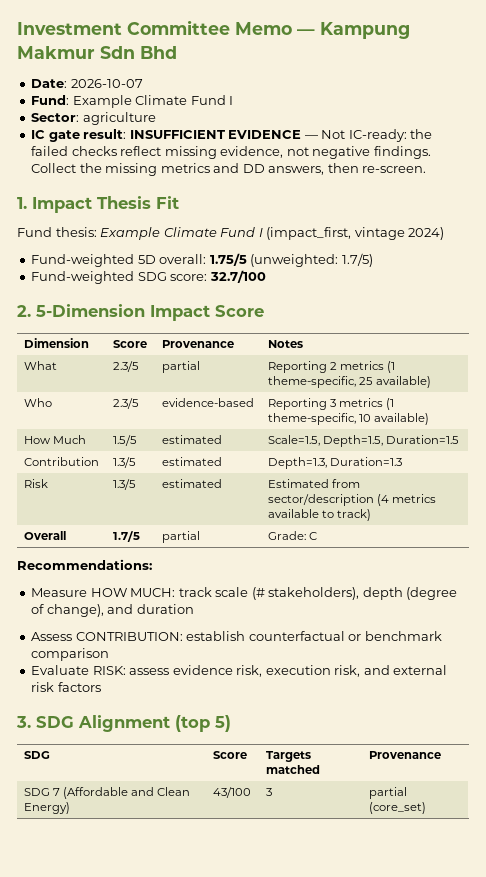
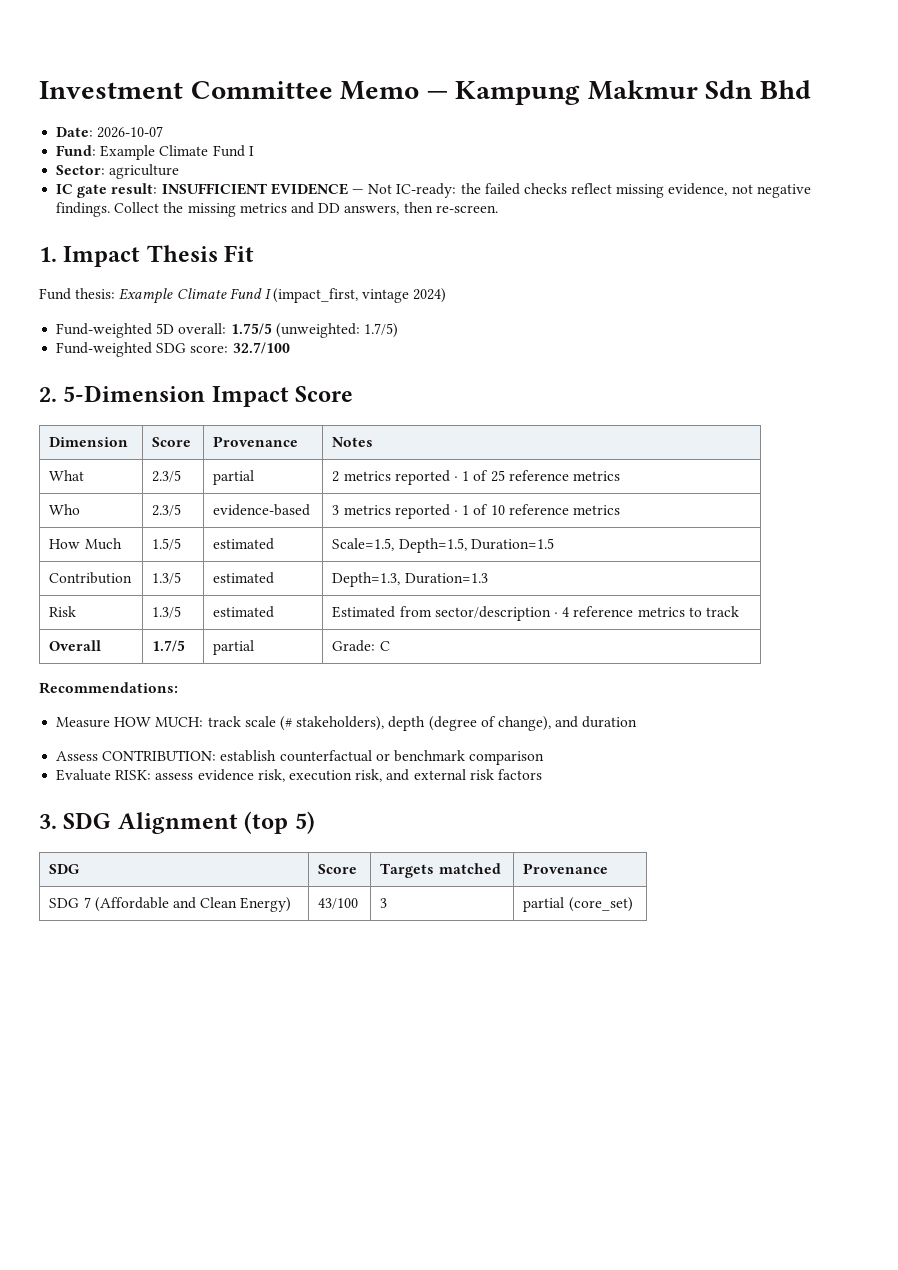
[267,361,327,373] Reporting -> (255, 477) none
[387,361,396,373] [267,376,431,388] (1 theme-specific, 25 available) -> [394,470,620,485] reported · 1 of 25 reference metrics
[267,398,327,410] Reporting -> (311, 510) none
[386,398,395,410] [267,413,429,425] (1 theme-specific, 10 available) -> [394,504,620,519] reported · 1 of 10 reference metrics
[376,494,436,506] [267,509,371,521] (4 metrics available to track) -> [553,606,739,617] · 4 reference metrics to track

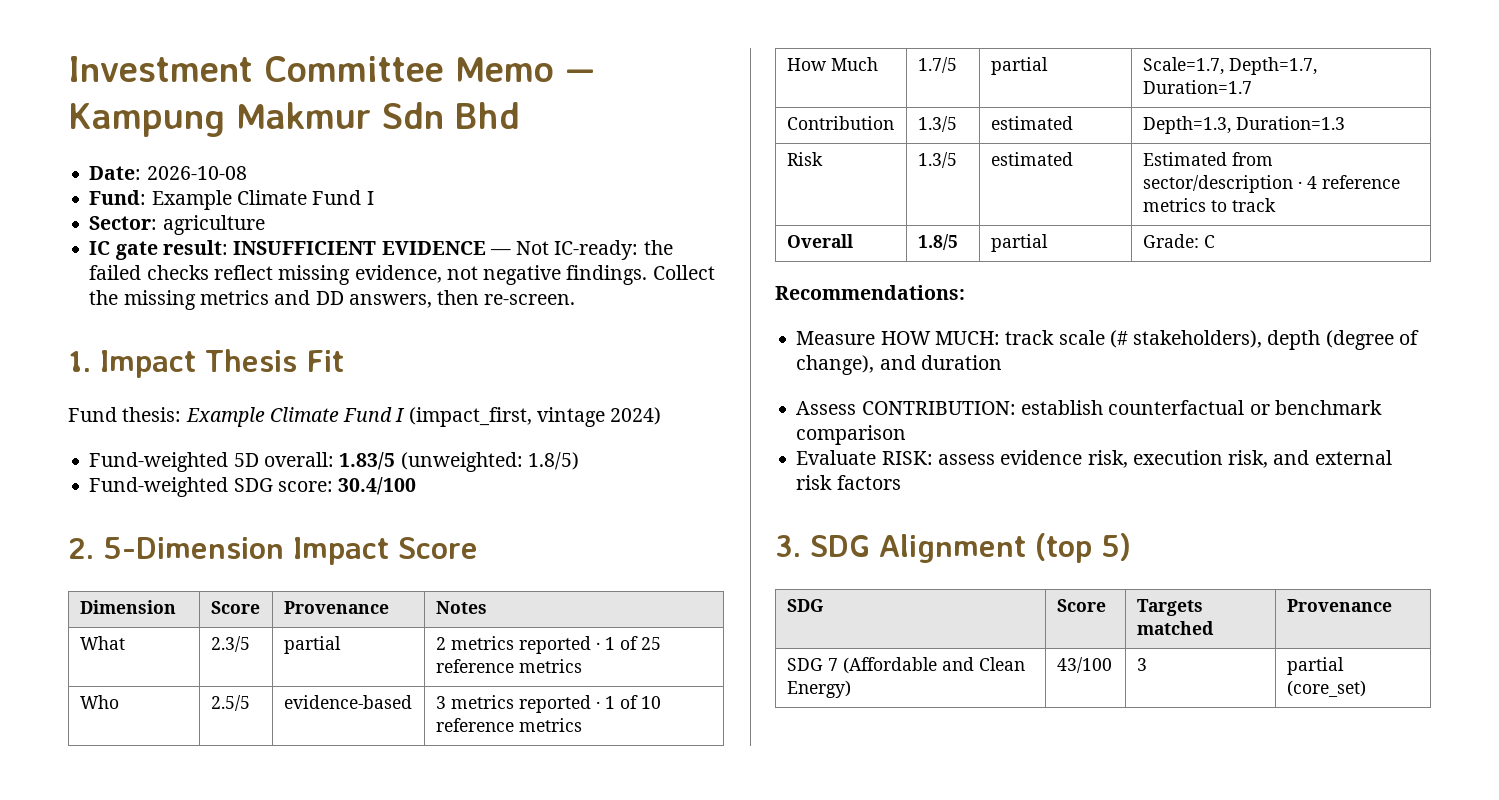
[97,126,164,138] 2026-10-07 -> [146,166,247,180] 2026-10-08
[230,323,398,338] 1.75/5 (unweighted: 1.7/5) -> [339,452,579,472] 1.83/5 (unweighted: 1.8/5)
[232,342,290,354] 32.7/100 -> [338,477,417,495] 30.4/100
[152,504,182,516] 2.3/5 -> [210,695,250,711] 2.5/5
[152,538,182,550] [213,538,275,550] [332,538,554,553] 1.5/5 | estimated | Scale=1.5, Depth=1.5, Duration=1.5 -> [917,57,957,73] [990,57,1048,75] [1142,57,1317,75] [1142,80,1252,94] 1.7/5 | partial | Scale=1.7, Depth=1.7, Duration=1.7
[152,640,186,652] 1.7/5 -> [917,234,958,250] 1.8/5

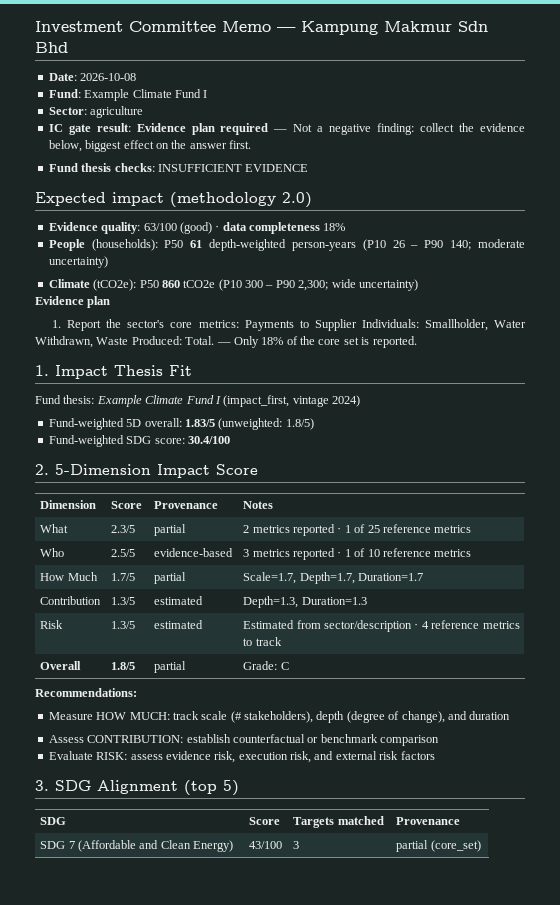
[233,240,673,260] [89,265,715,285] [89,290,576,310] INSUFFICIENT EVIDENCE — Not IC-ready: the failed checks reflect missing evidence, not negative findings. Collect the missing metrics and DD answers, then re-screen. -> [136,123,525,135] [48,140,251,152] [48,163,309,172] [35,192,312,208] [48,222,346,234] [48,239,525,251] [48,256,108,268] [48,279,418,291] [35,296,111,308] [52,319,526,331] [35,336,417,348] Evidence plan required — Not a negative finding: collect the evidence below, biggest effect on the answer first. // Fund thesis checks: INSUFFICIENT EVIDENCE // Expected impact (methodology 2.0) // Evidence quality: 63/100 (good) · data completeness 18% // People (households): P50 61 depth-weighted person-years (P10 26 – P90 140; moderate uncertainty) // Climate (tCO2e): P50 860 tCO2e (P10 300 – P90 2,300; wide uncertainty) // Evidence plan // 1. Report the sector's core metrics: Payments to Supplier Individuals: Smallholder, Water Withdrawn, Waste Produced: Total. — Only 18% of the core set is reported.

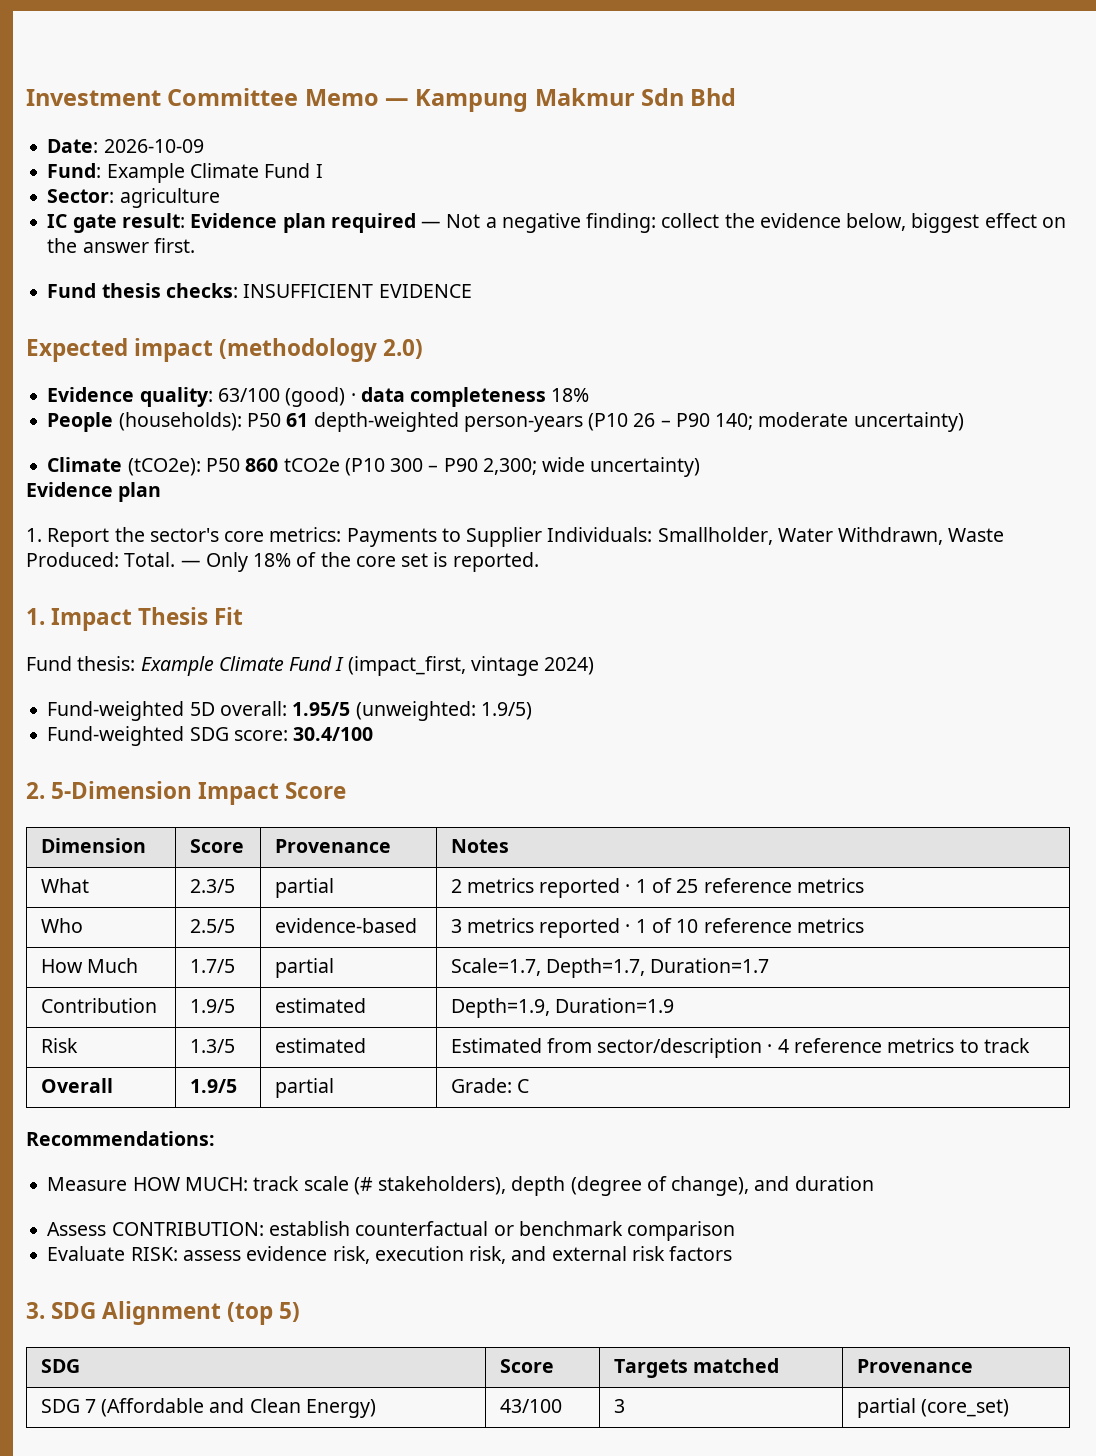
[80,73,137,81] 2026-10-08 -> [103,139,204,153] 2026-10-09
[184,418,314,430] 1.83/5 (unweighted: 1.8/5) -> [292,701,532,721] 1.95/5 (unweighted: 1.9/5)
[111,597,136,605] [154,596,204,605] [243,596,367,608] 1.3/5 | estimated | Depth=1.3, Duration=1.3 -> [189,999,235,1013] [274,998,366,1013] [450,998,674,1018] 1.9/5 | estimated | Depth=1.9, Duration=1.9
[111,662,136,670] 1.8/5 -> [189,1079,237,1093] 1.9/5

